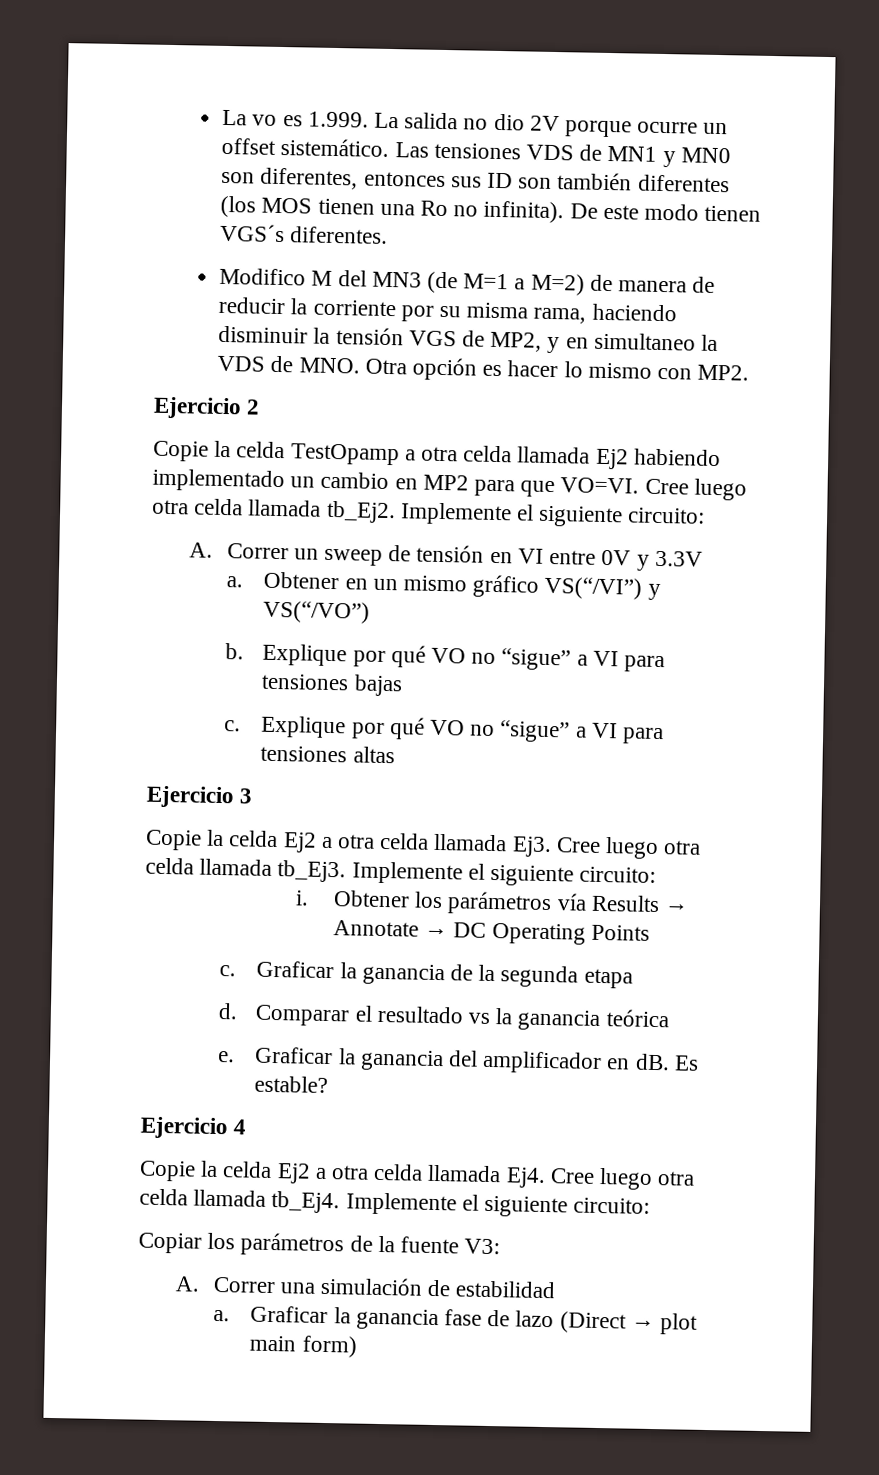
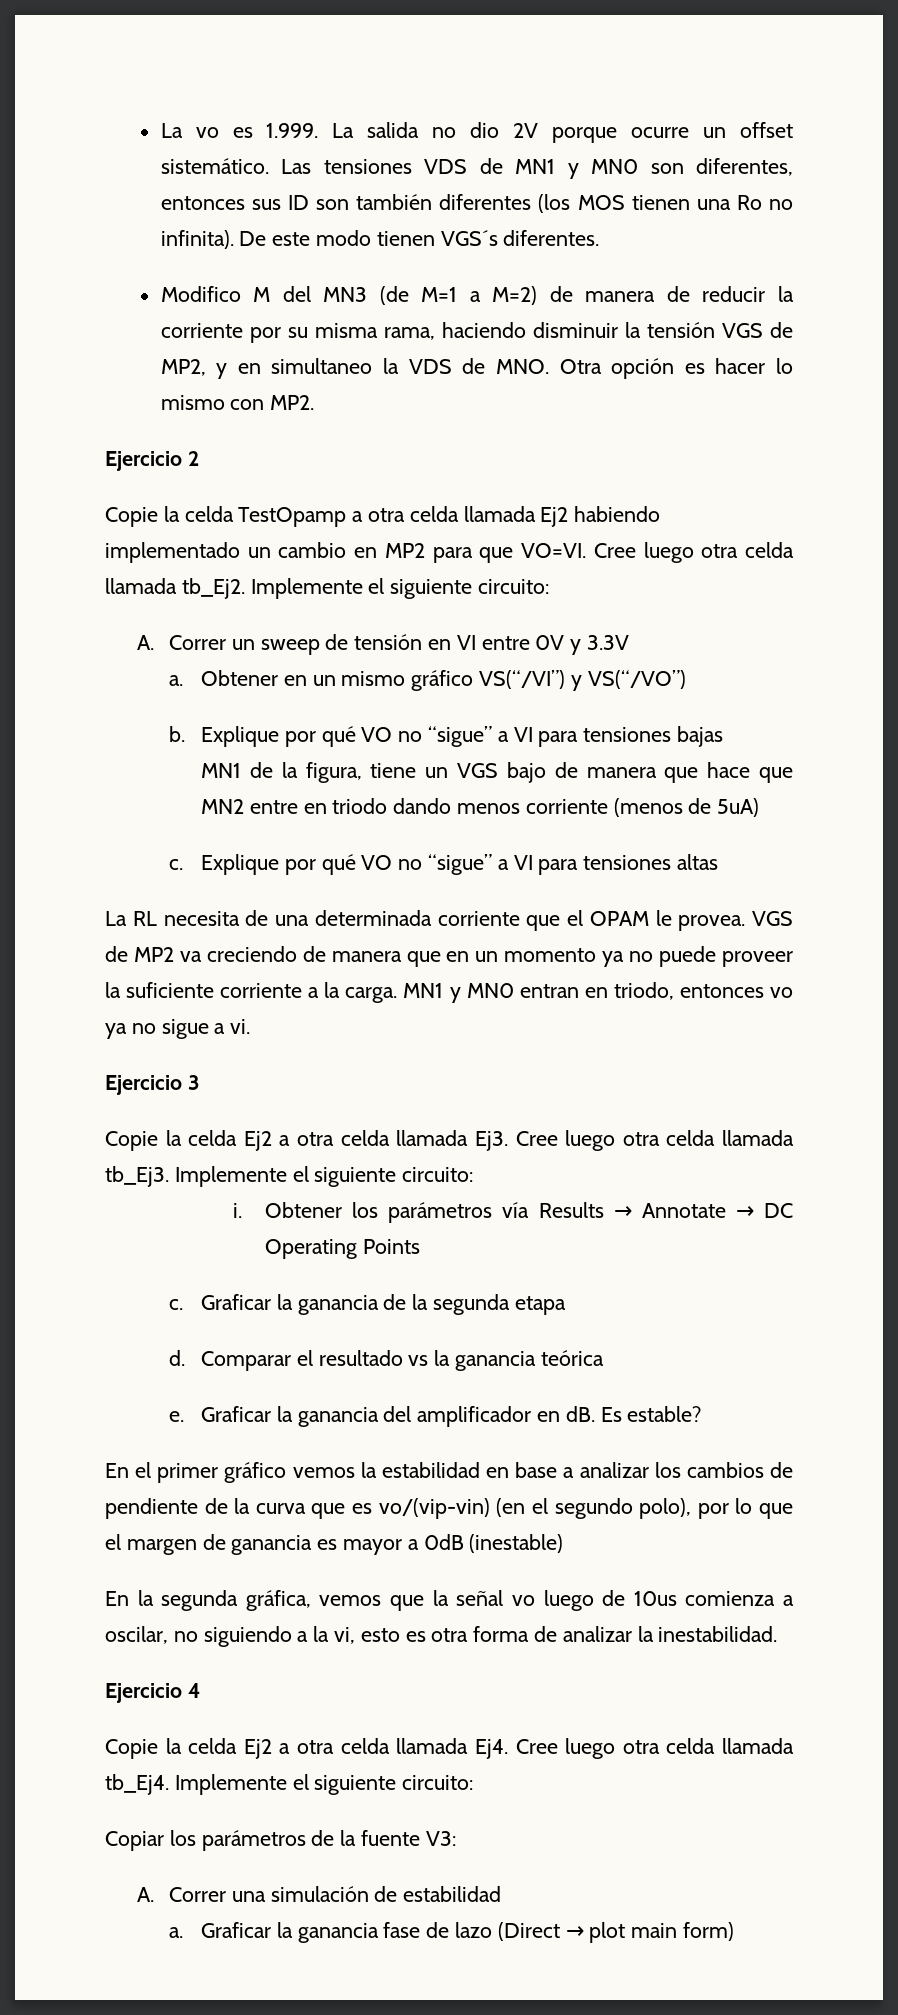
(403, 685) none -> [201,762,794,783] [201,798,760,817] // MN1 de la figura, tiene un VGS bajo de manera que hace que MN2 entre en triodo dando menos corriente (menos de 5uA)
(395, 755) none -> [105,910,793,931] [105,946,793,967] [105,982,794,1003] [105,1019,251,1039] // La RL necesita de una determinada corriente que el OPAM le provea. VGS de MP2 va creciendo de manera que en un momento ya no puede proveer la suficiente corriente a la carga. MN1 y MN0 entran en triodo, entonces vo ya no sigue a vi.
(329, 1084) none -> [105,1462,793,1483] [105,1498,794,1519] [105,1534,564,1555] [105,1590,795,1611] [105,1626,778,1647] // En el primer gráfico vemos la estabilidad en base a analizar los cambios de pendiente de la curva que es vo/(vip-vin) (en el segundo polo), por lo que el margen de ganancia es mayor a 0dB (inestable) // En la segunda gráfica, vemos que la señal vo luego de 10us comienza a oscilar, no siguiendo a la vi, esto es otra forma de analizar la inestabilidad.

